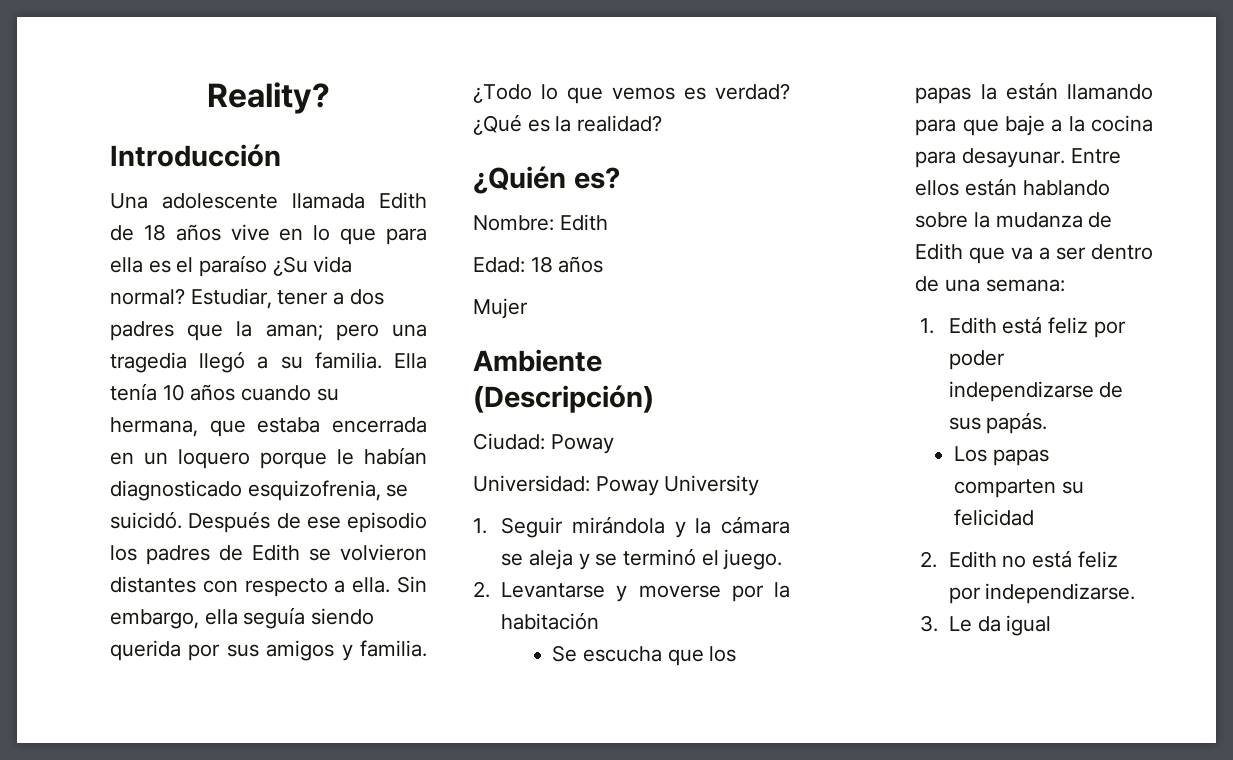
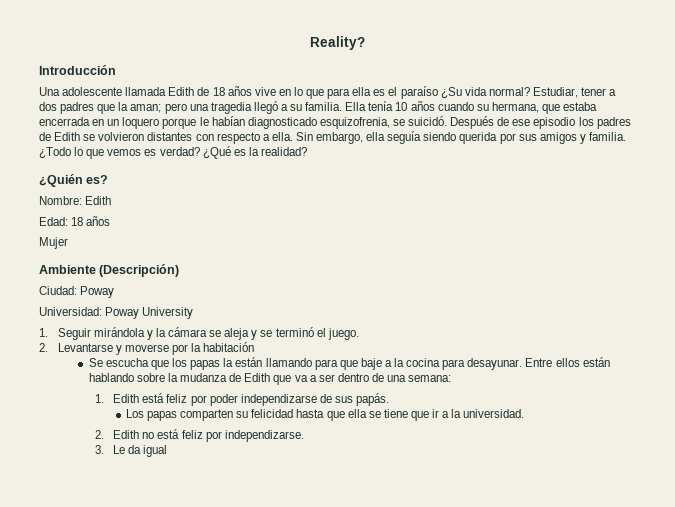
(1035, 517) none -> [296,409,525,421] hasta que ella se tiene que ir a la universidad.

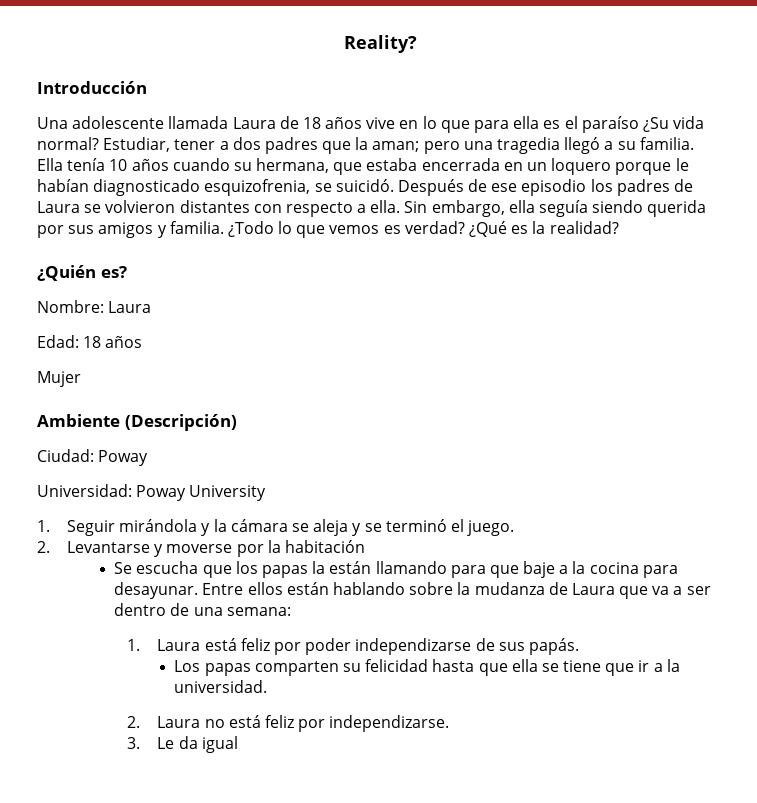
[168,87,195,96] Edith -> [232,117,276,129] Laura
[54,132,81,141] Edith -> [37,201,80,213] Laura
[85,196,112,205] Edith -> [108,301,152,313] Laura
[244,373,271,382] Edith -> [571,583,615,595] Laura
[113,394,140,403] Edith -> [157,639,201,651] Laura
[113,430,140,439] Edith -> [157,716,201,728] Laura

